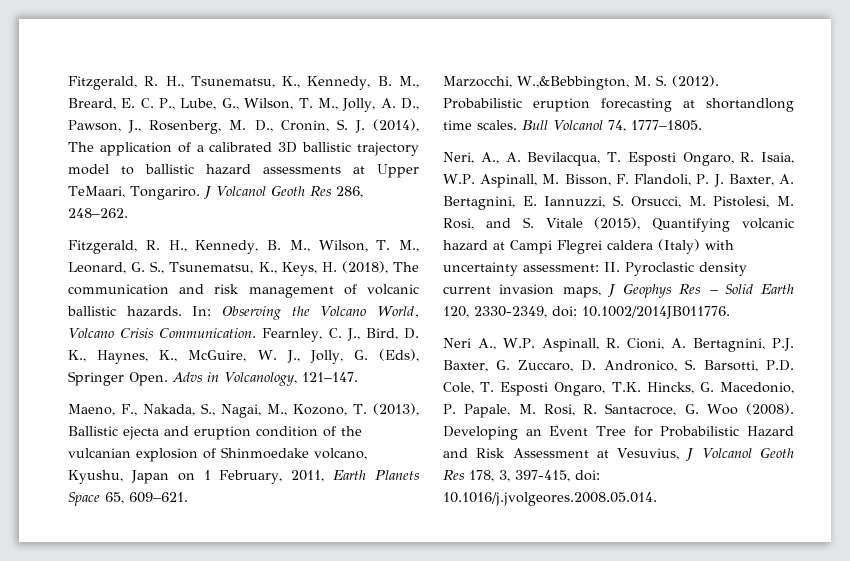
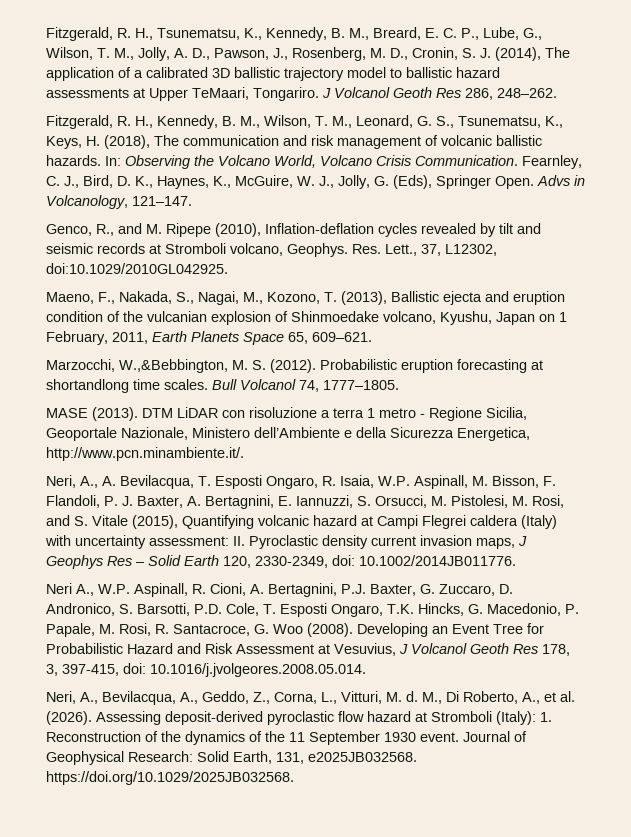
(358, 377) none -> [46,223,541,237] [46,243,497,257] [46,263,228,274] // Genco, R., and M. Ripepe (2010), Inflation-deflation cycles revealed by tilt and seismic records at Stromboli volcano, Geophys. Res. Lett., 37, L12302, doi:10.1029/2010GL042925.
(702, 125) none -> [46,407,527,421] [46,427,530,441] [46,447,244,461] // MASE (2013). DTM LiDAR con risoluzione a terra 1 metro - Regione Sicilia, Geoportale Nazionale, Ministero dell’Ambiente e della Sicurezza Energetica, http://www.pcn.minambiente.it/.
(657, 499) none -> [46,691,575,705] [46,711,552,725] [46,731,527,745] [46,751,417,765] [46,771,294,785] // Neri, A., Bevilacqua, A., Geddo, Z., Corna, L., Vitturi, M. d. M., Di Roberto, A., et al. (2026). Assessing deposit‐derived pyroclastic flow hazard at Stromboli (Italy): 1. Reconstruction of the dynamics of the 11 September 1930 event. Journal of Geophysical Research: Solid Earth, 131, e2025JB032568. https://doi.org/10.1029/2025JB032568.

